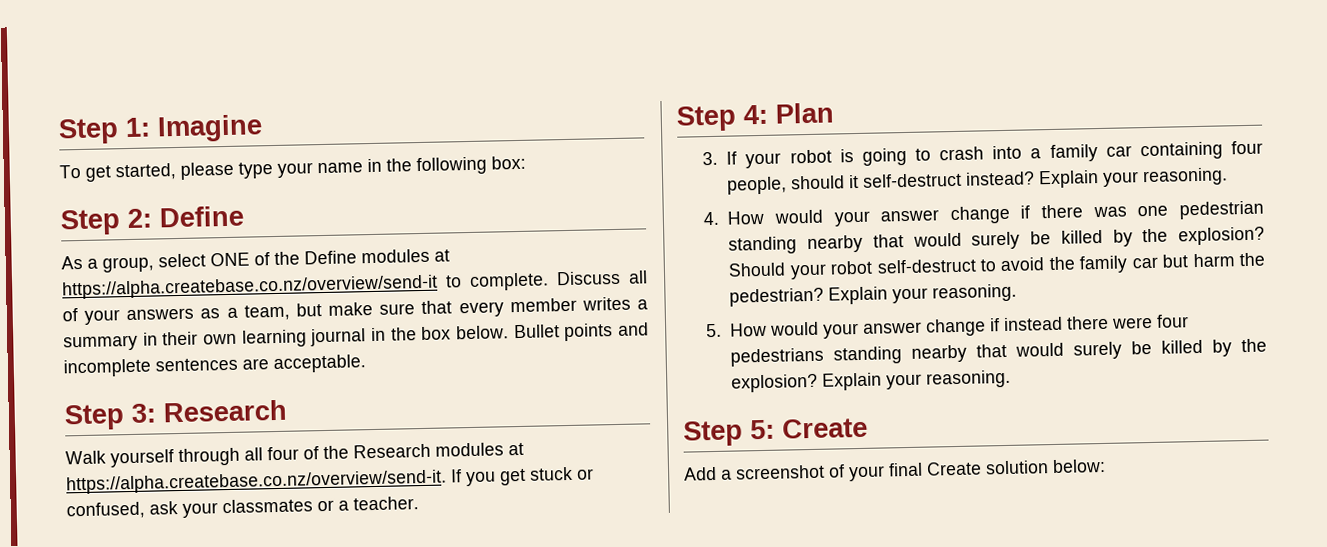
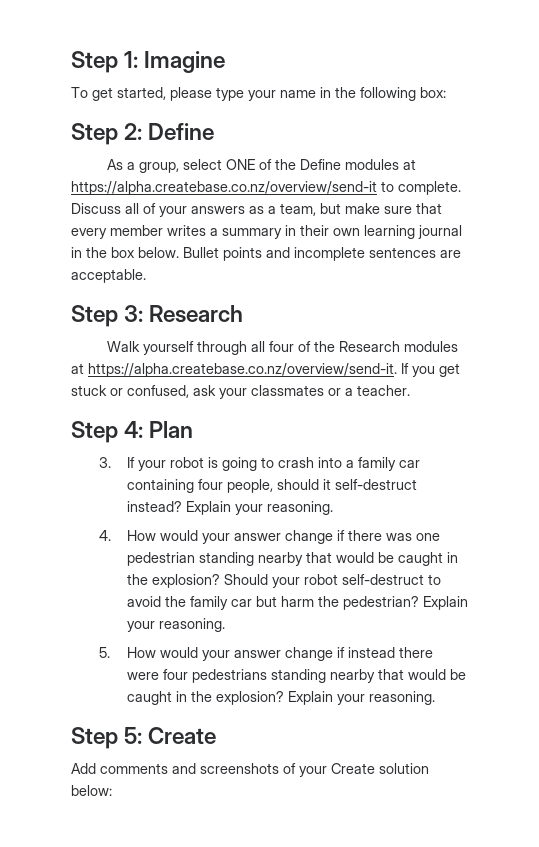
[971,229,1133,250] surely be killed by -> [377,552,458,566] be caught in
[1073,339,1233,360] surely be killed by -> [449,669,466,680] [126,691,187,705] be caught in
[721,462,923,482] a screenshot of your final -> [100,763,327,777] comments and screenshots of your

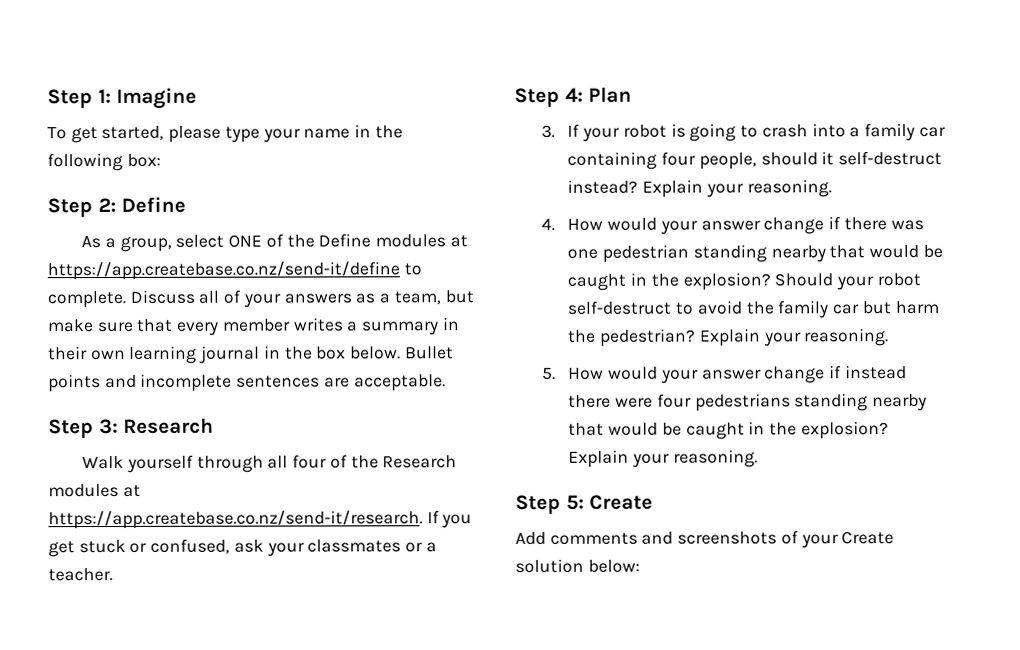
[71,181,377,195] https://alpha.createbase.co.nz/overview/send-it -> [47,261,400,281] https://app.createbase.co.nz/send-it/define
[88,363,397,377] https://alpha.createbase.co.nz/overview/send-it. -> [48,510,423,530] https://app.createbase.co.nz/send-it/research.

